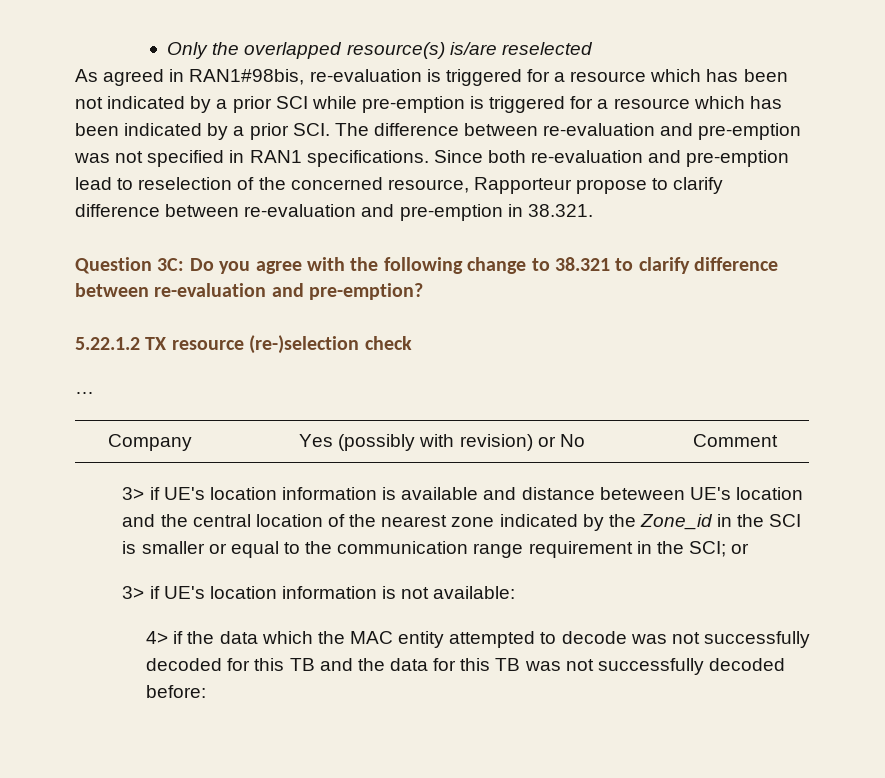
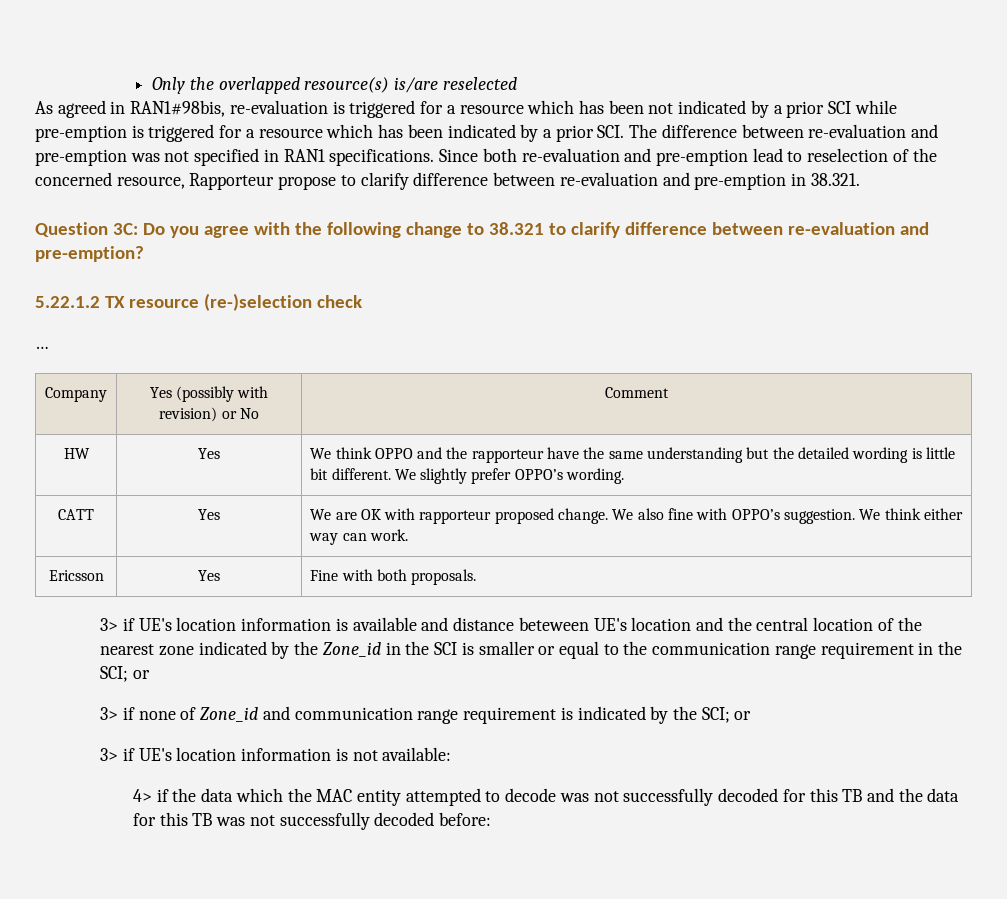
(778, 440) none -> [63,448,90,459] [198,448,221,459] [310,447,955,463] [310,468,625,484] [58,509,94,520] [198,509,221,520] [310,508,963,524] [309,529,408,545] [48,570,104,581] [198,570,221,581] [310,569,477,585] // HW | Yes | We think OPPO and the rapporteur have the same understanding but the detailed wording is little bit different. We slightly prefer OPPO’s wording. // CATT | Yes | We are OK with rapporteur proposed change. We also fine with OPPO’s suggestion. We think either way can work. // Ericsson | Yes | Fine with both proposals.
(750, 548) none -> [100,706,752,724] // 3> if none of Zone_id and communication range requirement is indicated by the SCI; or

